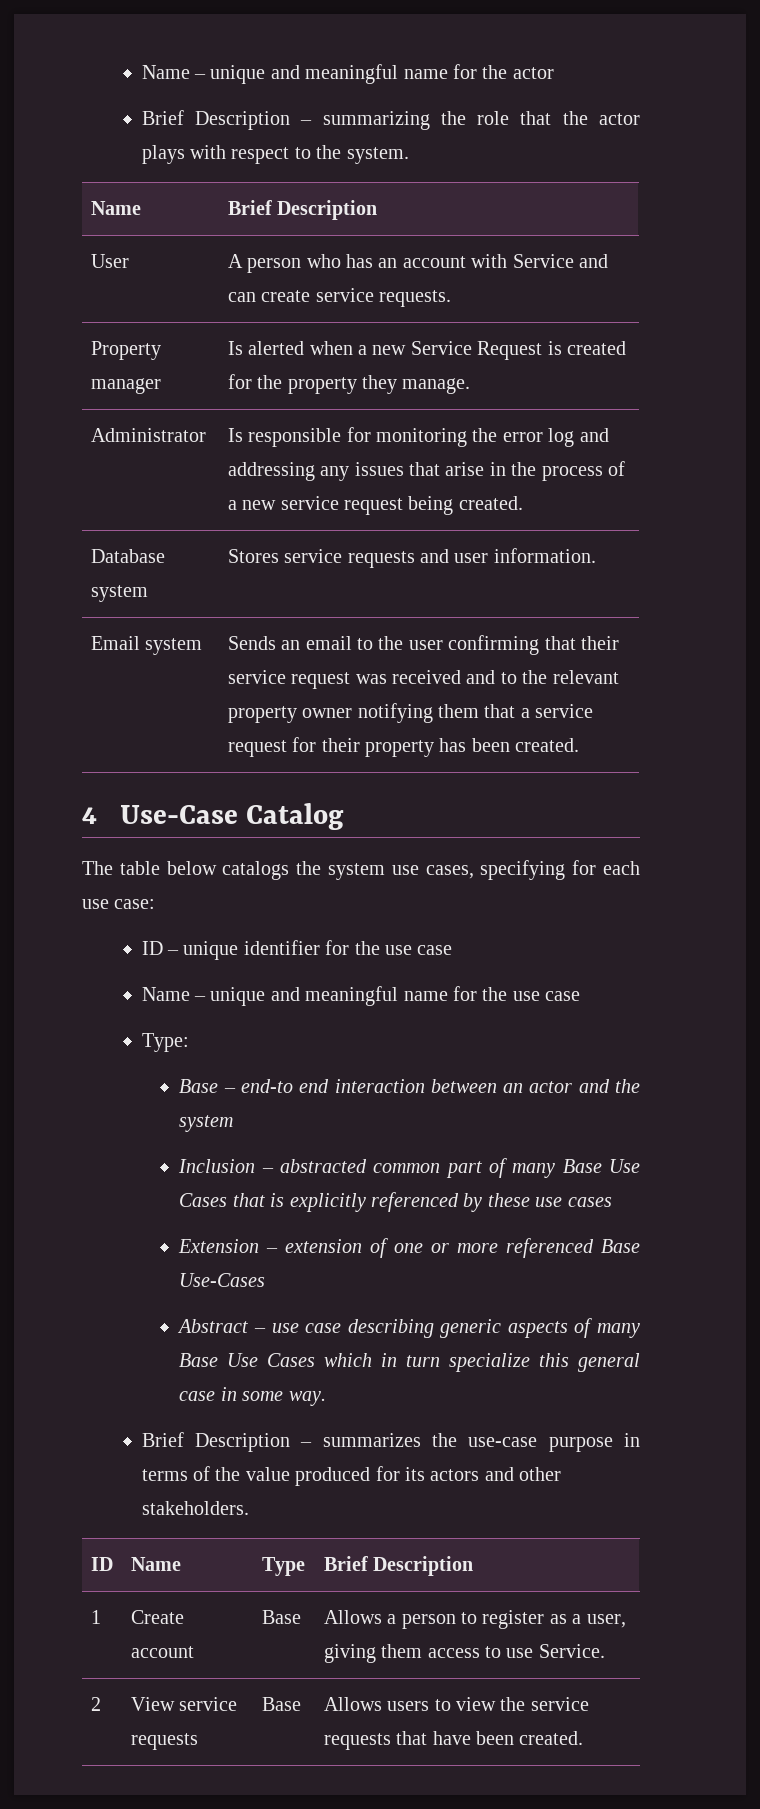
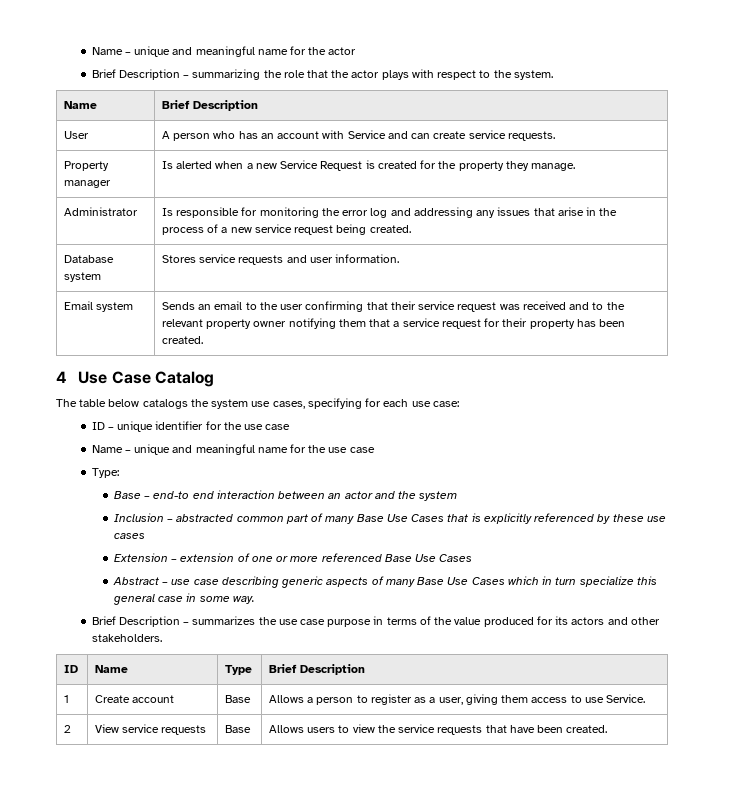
[119,805,238,824] Use-Case -> [78,371,151,384] Use Case
[179,1273,266,1287] Use-Cases -> [415,554,473,562] Use Cases
[468,1437,538,1447] use-case -> [278,619,326,625] use case

